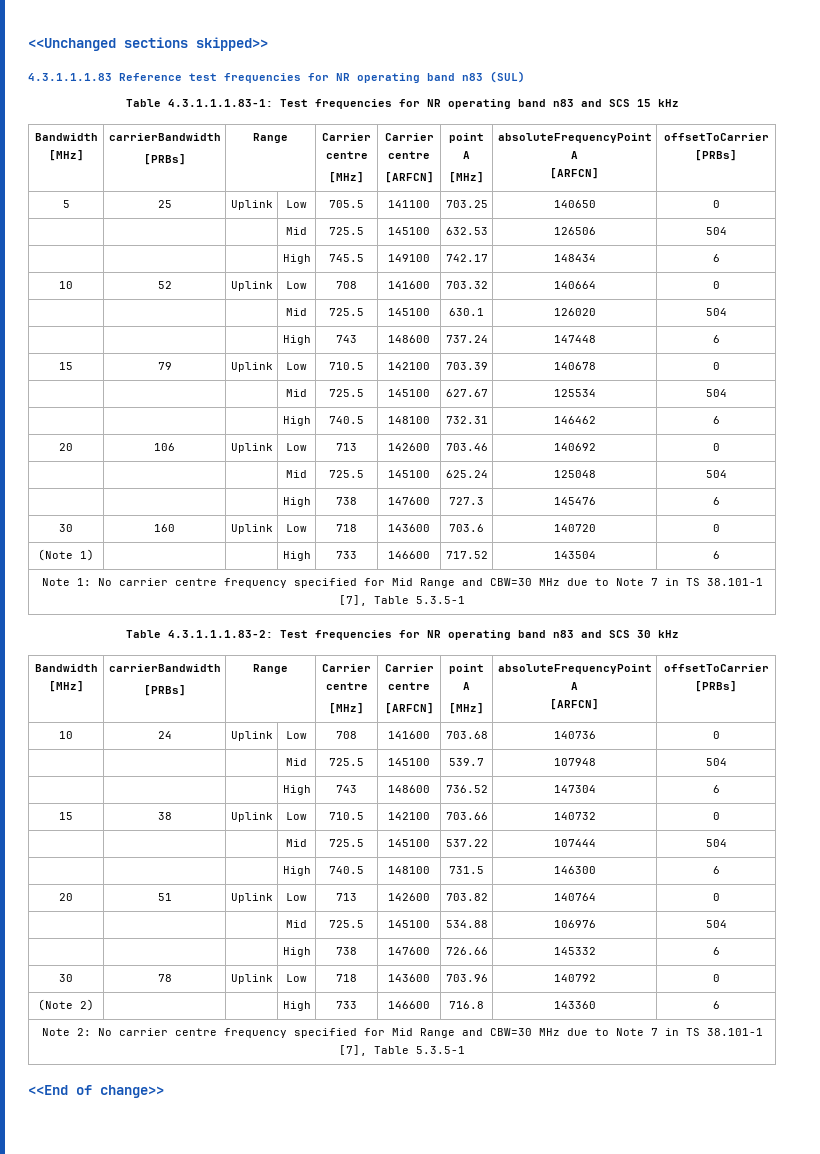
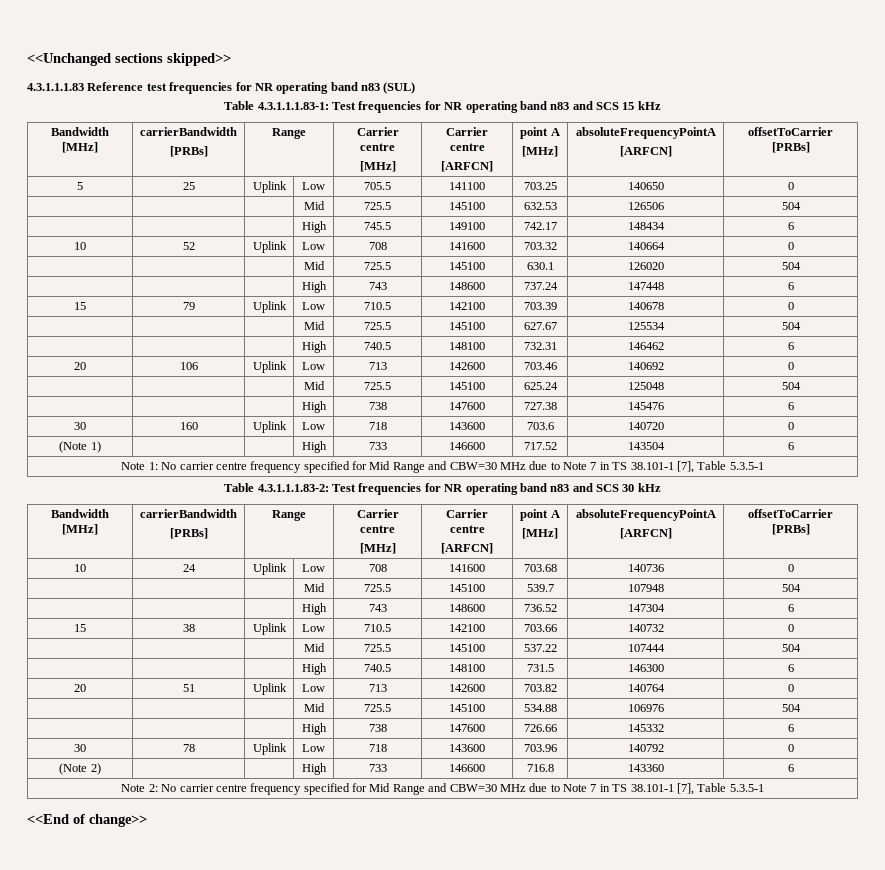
[449,497,484,505] 727.3 -> [523,402,557,410] 727.38

